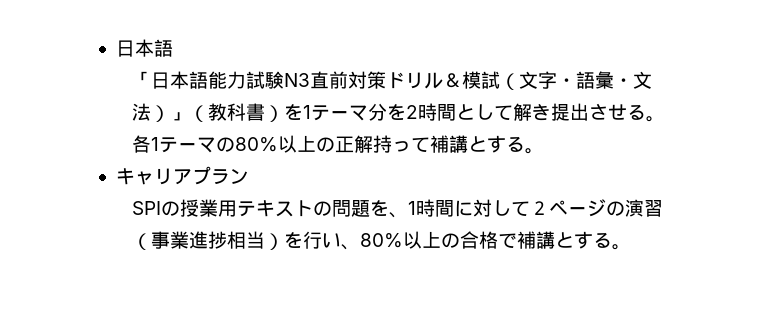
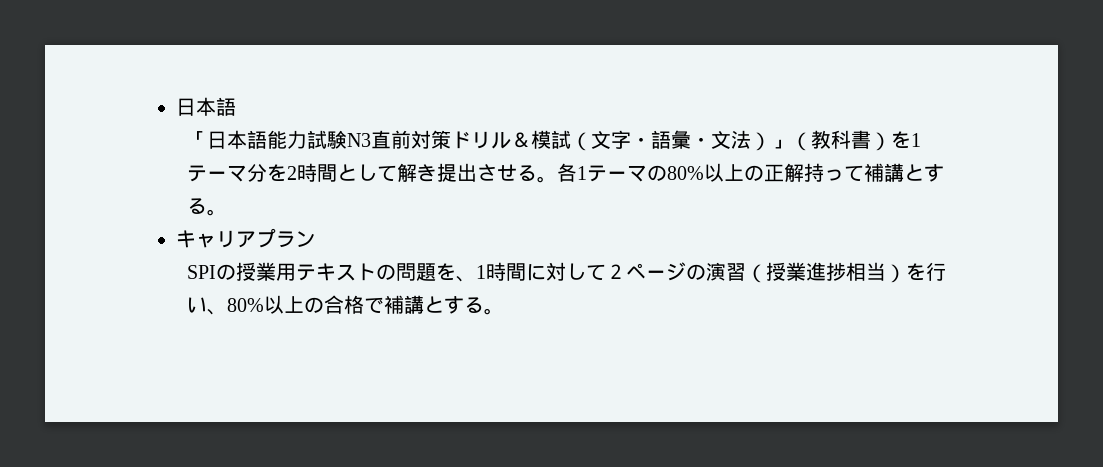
[150,231,170,249] 事 -> [766,262,787,281] 授

